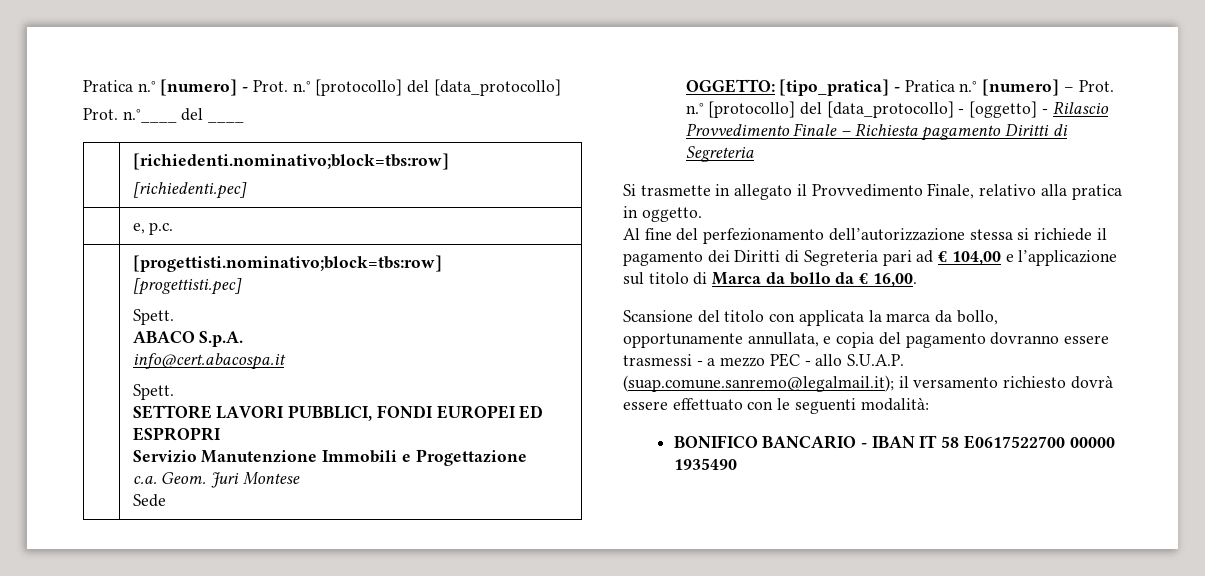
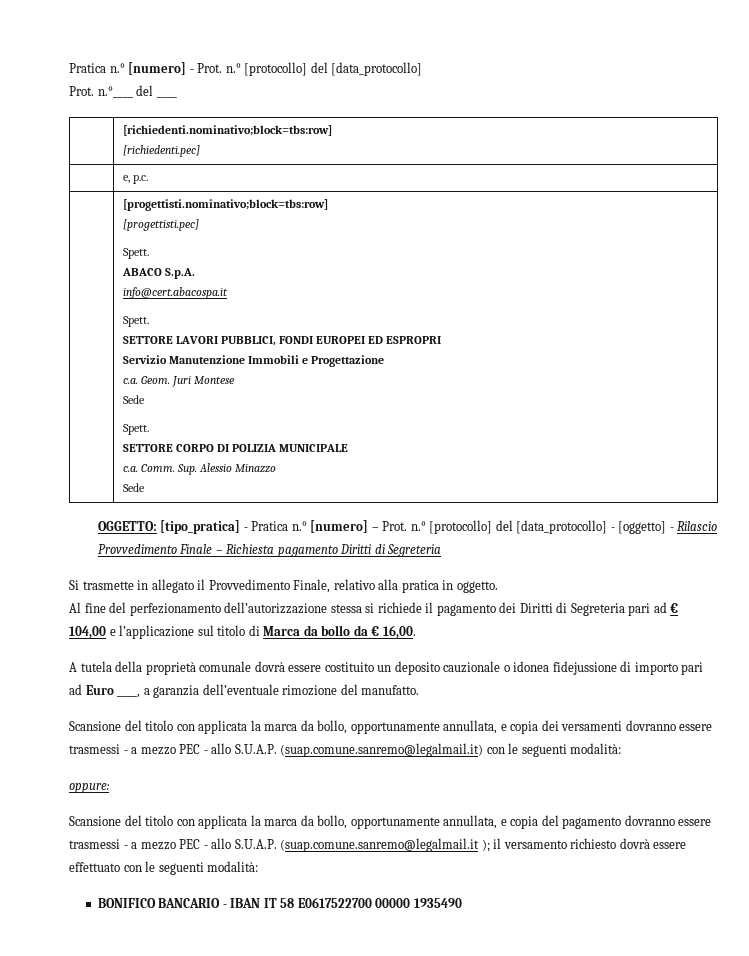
(166, 500) none -> [122,424,149,435] [122,444,348,452] [122,463,276,475] [122,483,145,492] // Spett. // SETTORE CORPO DI POLIZIA MUNICIPALE // c.a. Comm. Sup. Alessio Minazzo // Sede
(917, 280) none -> [69,661,704,675] [69,684,420,698] [69,720,713,734] [69,743,622,757] [69,783,110,793] // A tutela della proprietà comunale dovrà essere costituito un deposito cauzionale o idonea fidejussione di importo pari ad Euro ____, a garanzia dell’eventuale rimozione del manufatto. // Scansione del titolo con applicata la marca da bollo, opportunamente annullata, e copia dei versamenti dovranno essere trasmessi - a mezzo PEC - allo S.U.A.P. (suap.comune.sanremo@legalmail.it) con le seguenti modalità: // oppure:
[623,375,894,392] (suap.comune.sanremo@legalmail.it); -> [280,838,490,852] (suap.comune.sanremo@legalmail.it );

